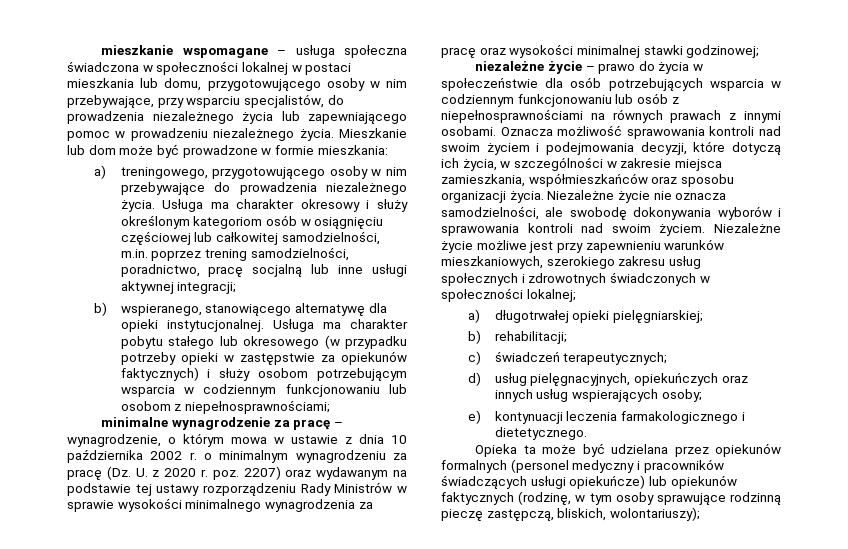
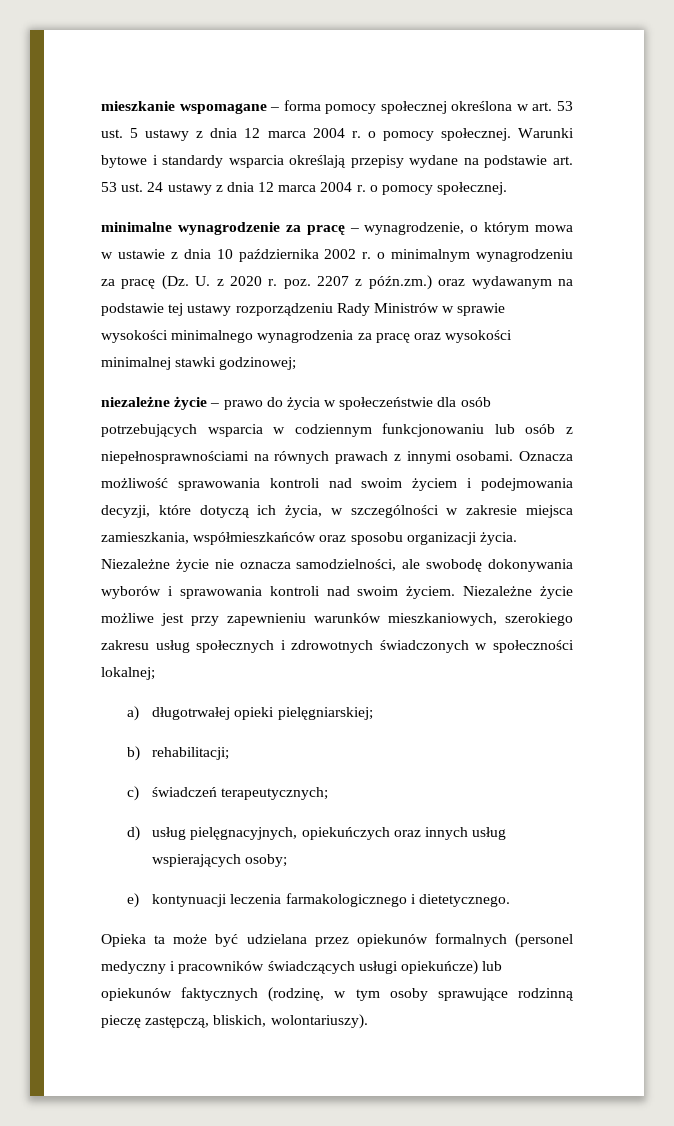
[295,45,407,58] [67,61,352,75] [67,78,408,91] [67,94,344,108] [67,111,407,124] [67,128,408,141] [67,144,388,158] [93,165,407,179] [120,182,407,195] [120,199,408,212] [120,215,384,229] [120,231,380,245] [120,247,349,261] [120,264,407,277] [120,281,237,294] [93,302,387,316] [120,319,408,332] [120,335,407,349] [120,351,407,365] [120,367,407,381] [120,384,407,397] [120,400,330,414] usługa społeczna świadczona w społeczności lokalnej w postaci mieszkania lub domu, przygotowującego osoby w nim przebywające, przy wsparciu specjalistów, do prowadzenia niezależnego życia lub zapewniającego pomoc w prowadzeniu niezależnego życia. Mieszkanie lub dom może być prowadzone w formie mieszkania: // a) treningowego, przygotowującego osoby w nim przebywające do prowadzenia niezależnego życia. Usługa ma charakter okresowy i służy określonym kategoriom osób w osiągnięciu częściowej lub całkowitej samodzielności, m.in. poprzez trening samodzielności, poradnictwo, pracę socjalną lub inne usługi aktywnej integracji; // b) wspieranego, stanowiącego alternatywę dla opieki instytucjonalnej. Usługa ma charakter pobytu stałego lub okresowego (w przypadku potrzeby opieki w zastępstwie za opiekunów faktycznych) i służy osobom potrzebującym wsparcia w codziennym funkcjonowaniu lub osobom z niepełnosprawnościami; -> [283,100,573,114] [101,128,574,141] [101,155,573,168] [101,182,508,195] forma pomocy społecznej określona w art. 53 ust. 5 ustawy z dnia 12 marca 2004 r. o pomocy społecznej. Warunki bytowe i standardy wsparcia określają przepisy wydane na podstawie art. 53 ust. 24 ustawy z dnia 12 marca 2004 r. o pomocy społecznej.
[243,466,281,480] 2207) -> [317,275,432,290] 2207 z późn.zm.)
[609,507,700,521] wolontariuszy); -> [270,1014,368,1029] wolontariuszy).

